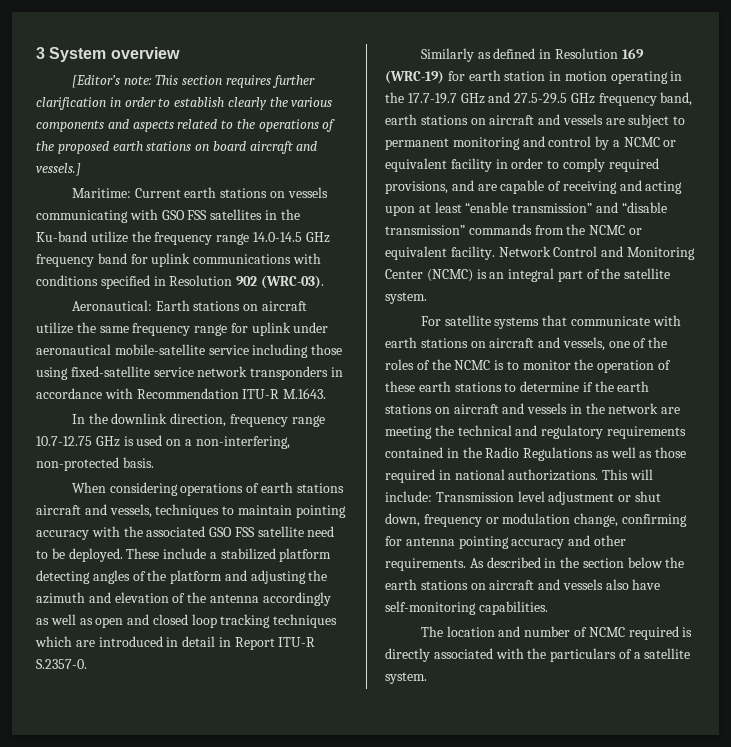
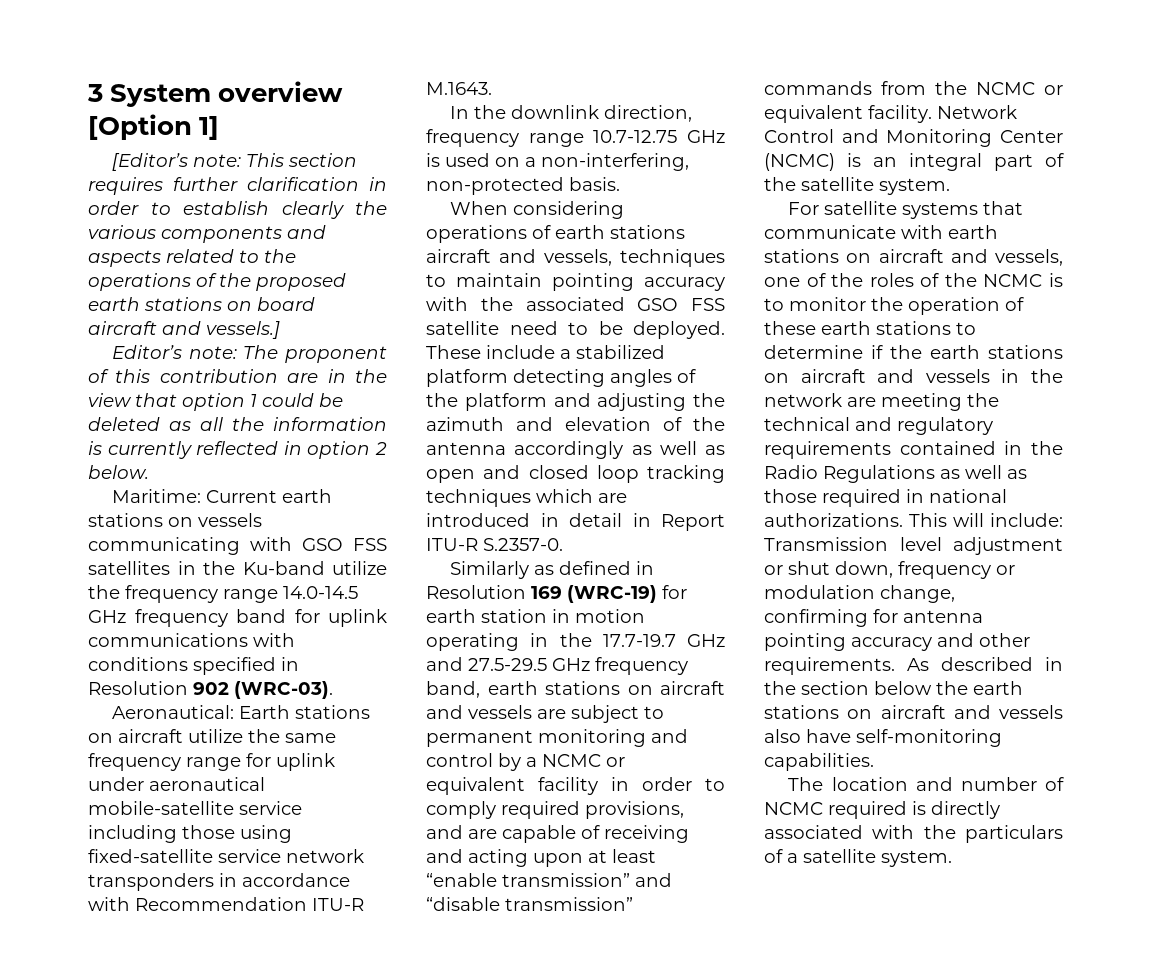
(180, 53) none -> [88,114,220,140] [Option 1]
(81, 169) none -> [112,345,387,363] [88,369,387,383] [88,393,343,411] [88,417,387,431] [88,441,387,459] [88,465,149,479] // Editor’s note: The proponent of this contribution are in the view that option 1 could be deleted as all the information is currently reflected in option 2 below.

